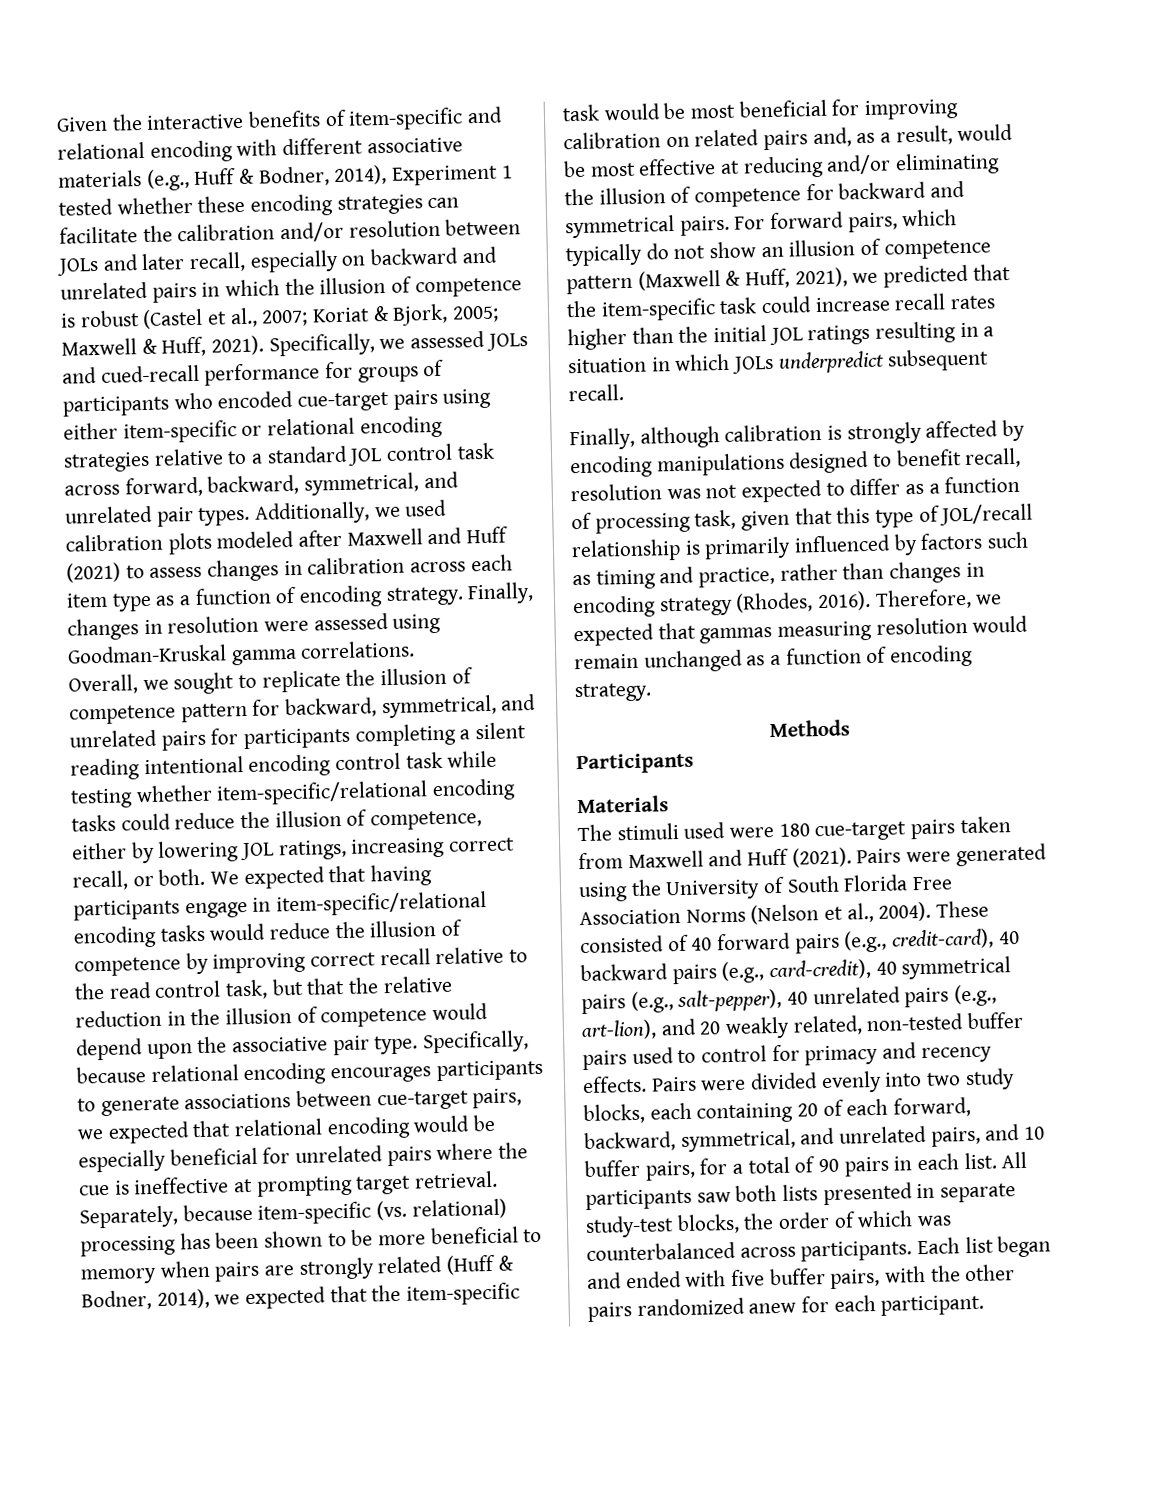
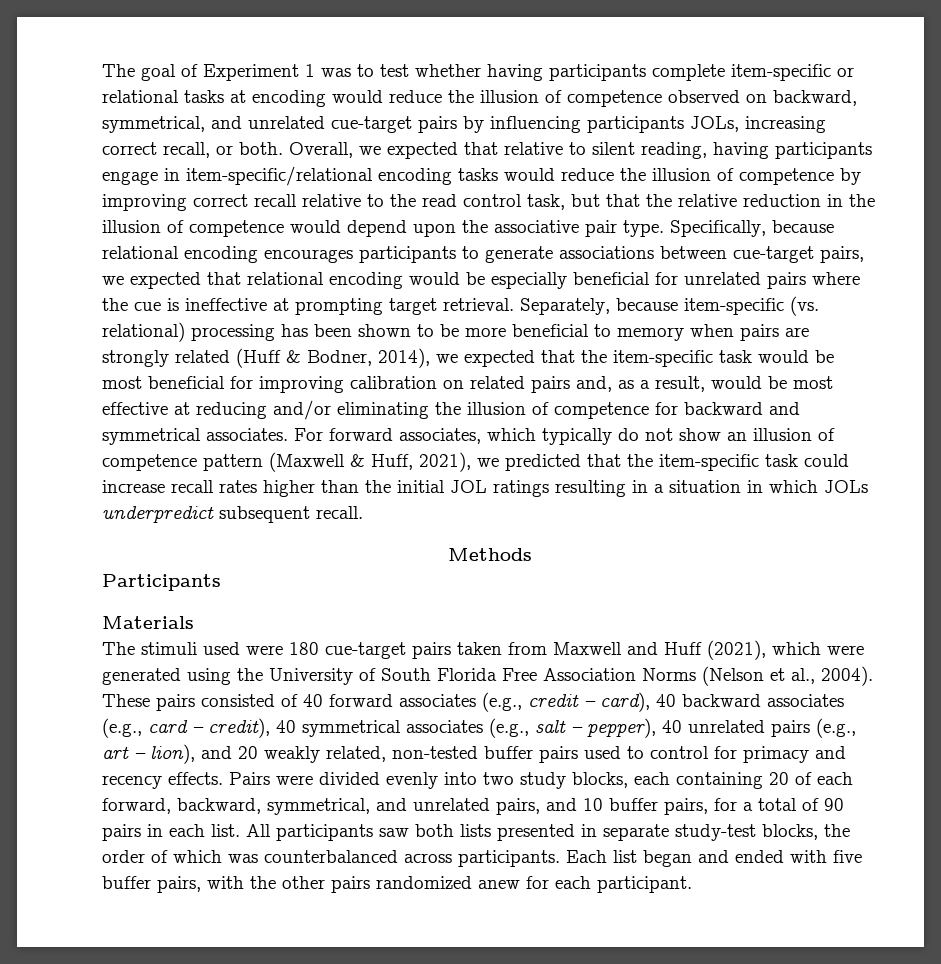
[56,106,504,132] [57,137,463,163] [58,164,513,191] [58,194,460,217] [59,218,522,244] [56,246,497,276] [60,276,522,303] [60,303,500,330] [61,330,528,357] [62,359,445,386] [62,388,492,417] [63,415,443,444] [63,442,495,473] [64,471,459,498] [64,499,448,527] [65,526,509,555] [66,554,513,583] [66,581,535,612] [67,612,442,641] [67,640,416,666] [68,667,473,695] [69,693,537,725] [69,722,527,751] [70,750,498,781] [70,778,517,809] [71,809,483,832] [71,839,347,864] Given the interactive benefits of item-specific and relational encoding with different associative materials (e.g., Huff & Bodner, 2014), Experiment 1 tested whether these encoding strategies can facilitate the calibration and/or resolution between JOLs and later recall, especially on backward and unrelated pairs in which the illusion of competence is robust (Castel et al., 2007; Koriat & Bjork, 2005; Maxwell & Huff, 2021). Specifically, we assessed JOLs and cued-recall performance for groups of participants who encoded cue-target pairs using either item-specific or relational encoding strategies relative to a standard JOL control task across forward, backward, symmetrical, and unrelated pair types. Additionally, we used calibration plots modeled after Maxwell and Huff (2021) to assess changes in calibration across each item type as a function of encoding strategy. Finally, changes in resolution were assessed using Goodman-Kruskal gamma correlations. // Overall, we sought to replicate the illusion of competence pattern for backward, symmetrical, and unrelated pairs for participants completing a silent reading intentional encoding control task while testing whether item-specific/relational encoding tasks could reduce the illusion of competence, either by lowering JOL ratings, -> [102,64,854,81] [102,90,857,107] [102,116,739,133] The goal of Experiment 1 was to test whether having participants complete item-specific or relational tasks at encoding would reduce the illusion of competence observed on backward, symmetrical, and unrelated cue-target pairs by influencing participants JOLs,
[210,865,367,890] We expected that -> [289,142,707,159] Overall, we expected that relative to silent reading,
[679,215,730,236] pairs. -> [206,428,288,441] associates.
[847,212,898,233] pairs, -> [399,428,481,444] associates,
[569,419,1026,451] [570,447,1022,479] [570,475,1021,503] [571,503,1034,534] [571,531,1030,563] [572,561,985,590] [572,588,1003,619] [573,615,1029,647] [574,644,974,673] [574,682,652,703] // Finally, although calibration is strongly affected by encoding manipulations designed to benefit recall, resolution was not expected to differ as a function of processing task, given that this type of JOL/recall relationship is primarily influenced by factors such as timing and practice, rather than changes in encoding strategy (Rhodes, 2016). Therefore, we expected that gammas measuring resolution would remain unchanged as a function of encoding strategy. -> (363, 512) none
[791,847,902,868] (2021). Pairs -> [707,640,821,660] (2021), which
(990, 909) none -> [156,694,195,711] pairs
[794,928,1020,954] [580,956,1012,985] [581,988,783,1015] pairs (e.g., credit-card), 40 backward pairs (e.g., card-credit), 40 symmetrical pairs (e.g., salt-pepper), -> [399,692,844,712] [102,718,656,738] associates (e.g., credit – card), 40 backward associates (e.g., card – credit), 40 symmetrical associates (e.g., salt – pepper),
[581,1019,657,1041] art-lion), -> [102,744,195,764] art – lion),

